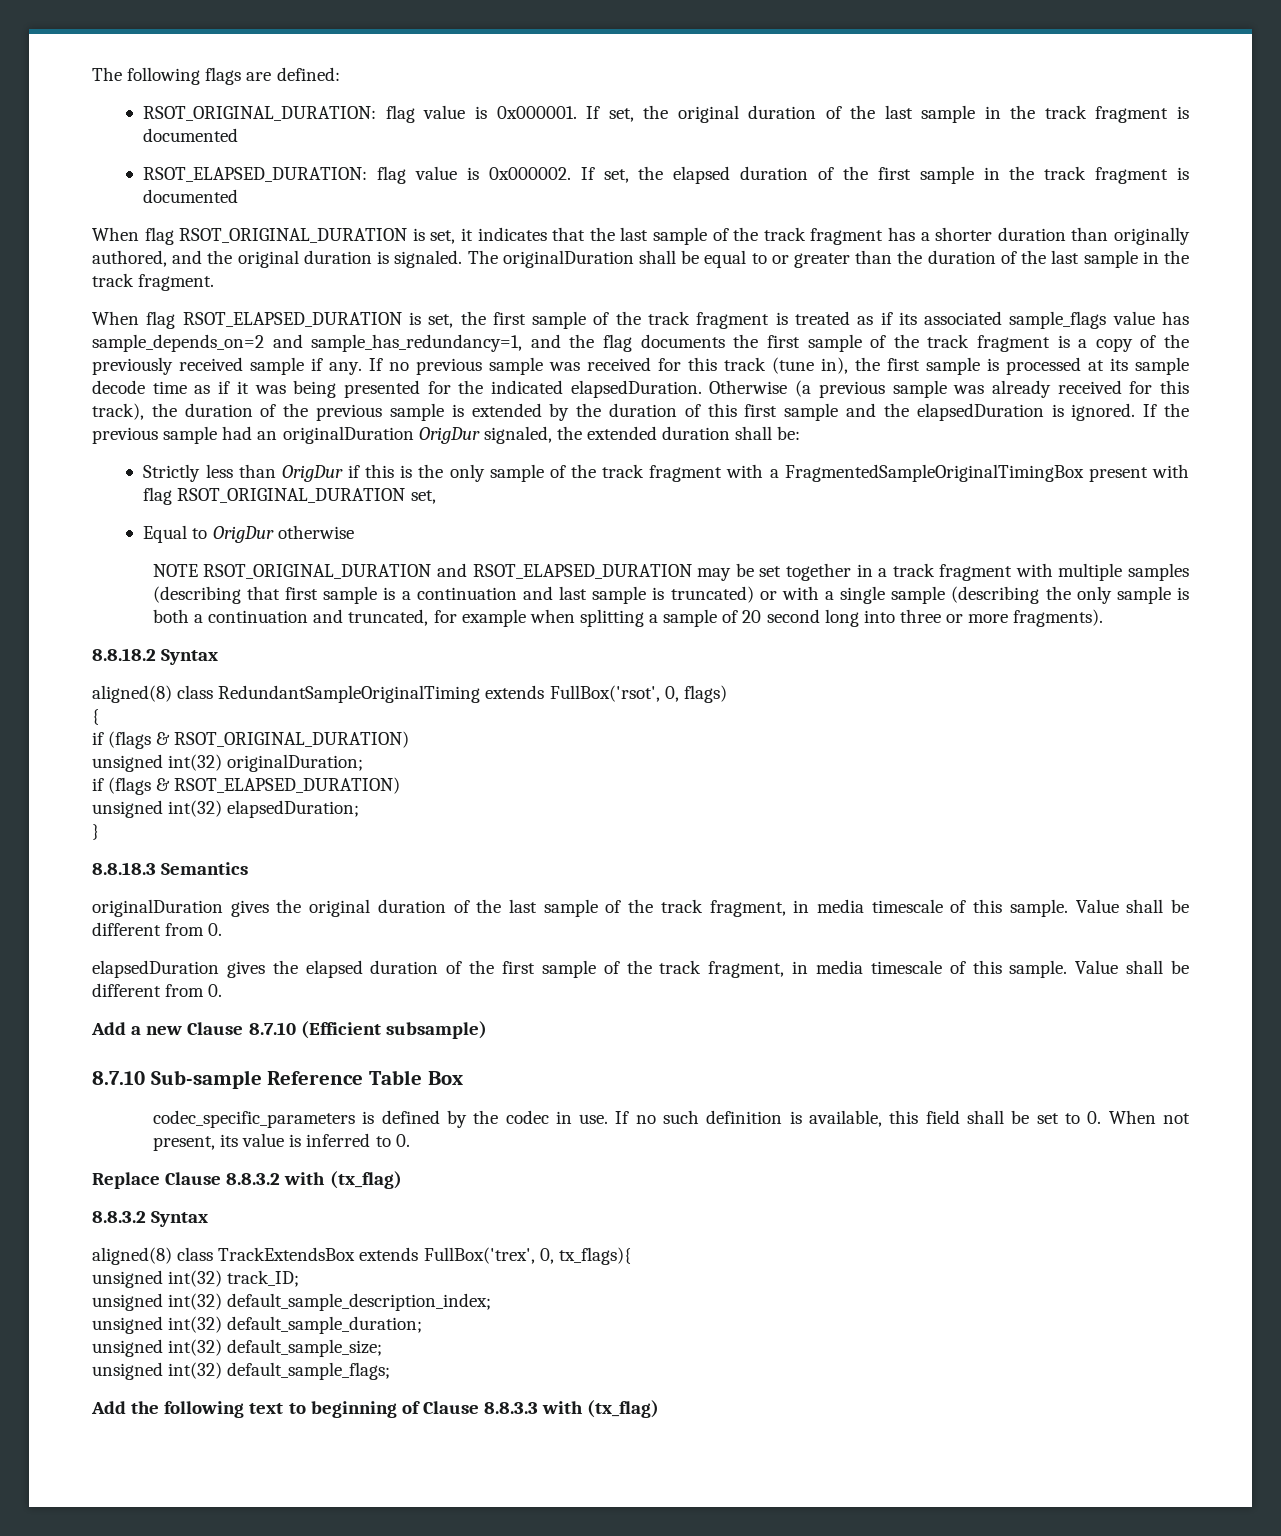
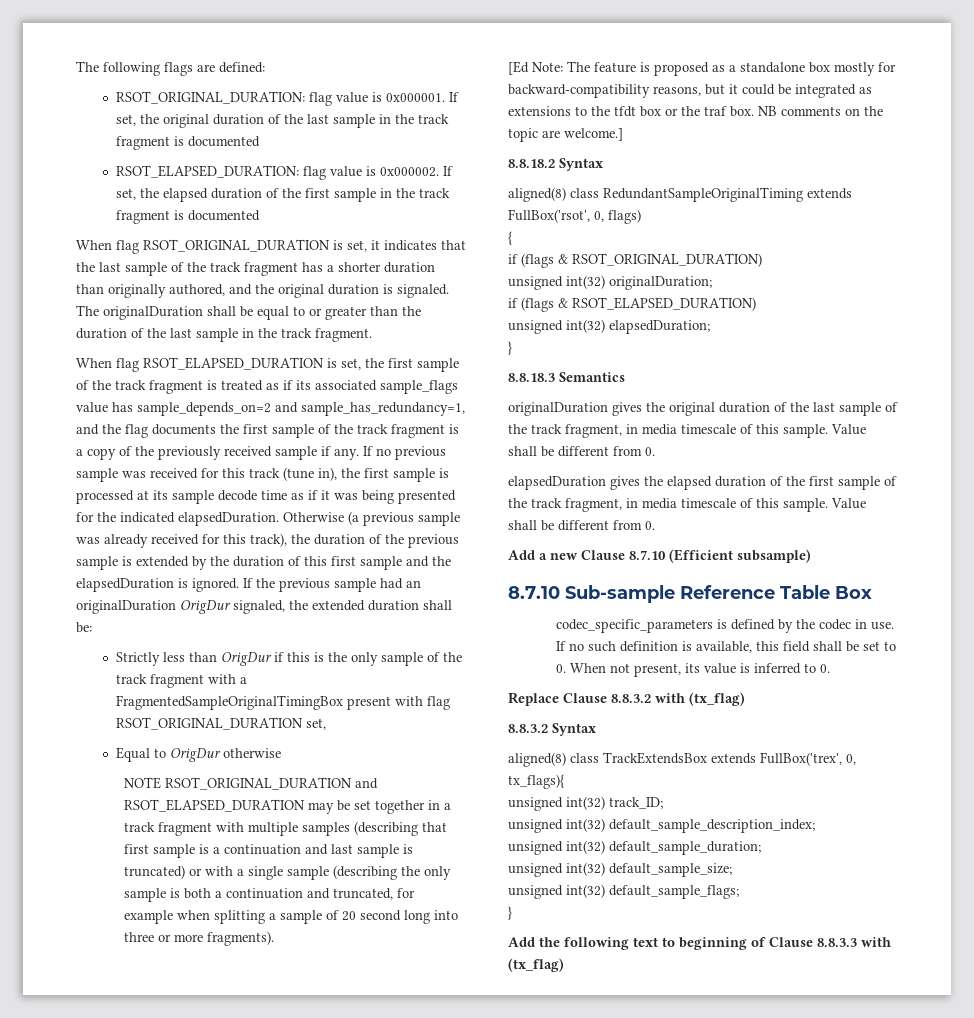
(1104, 618) none -> [508,61,896,76] [508,84,872,98] [508,106,883,117] [508,128,623,142] // [Ed Note: The feature is proposed as a standalone box mostly for backward-compatibility reasons, but it could be integrated as extensions to the tfdt box or the traf box. NB comments on the topic are welcome.]
(391, 1371) none -> [508,906,512,920] // }

